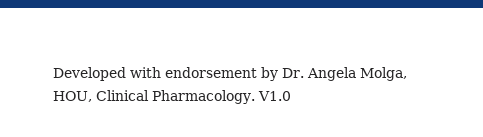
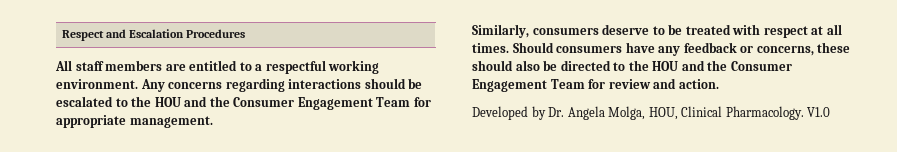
[53,67,257,81] Developed with endorsement -> [62,29,246,41] [55,60,380,74] [56,78,423,92] [56,96,431,110] [56,115,213,128] [472,24,842,38] [472,42,851,56] [472,60,792,71] [472,78,719,92] [472,106,528,120] Respect and Escalation Procedures // All staff members are entitled to a respectful working environment. Any concerns regarding interactions should be escalated to the HOU and the Consumer Engagement Team for appropriate management. // Similarly, consumers deserve to be treated with respect at all times. Should consumers have any feedback or concerns, these should also be directed to the HOU and the Consumer Engagement Team for review and action. // Developed

